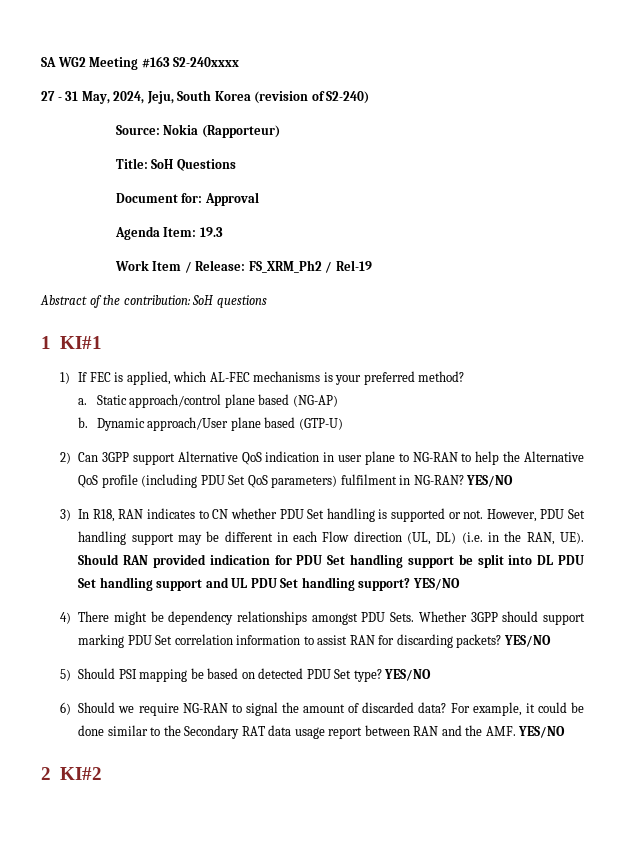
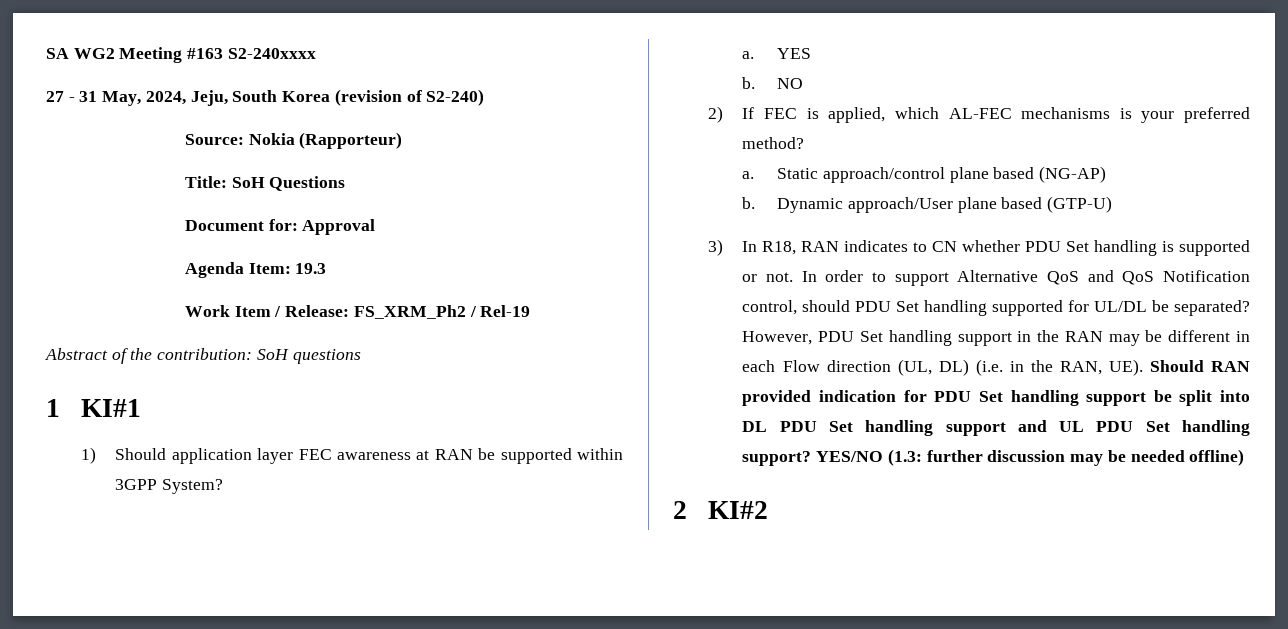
(70, 378) none -> [115,448,624,464] [115,479,224,494] [742,48,812,59] [742,77,804,89] [707,106,723,123] Should application layer FEC awareness at RAN be supported within 3GPP System? // a. YES // b. NO // 2)
[59,451,585,465] [78,474,514,488] // 2) Can 3GPP support Alternative QoS indication in user plane to NG-RAN to help the Alternative QoS profile (including PDU Set QoS parameters) fulfilment in NG-RAN? YES/NO -> (1113, 204) none
(484, 514) none -> [801,270,1250,286] [742,300,1250,316] In order to support Alternative QoS and QoS Notification control, should PDU Set handling supported for UL/DL be separated?
(174, 539) none -> [1017,330,1103,342] in the RAN
[59,611,585,625] [78,634,551,648] [59,668,432,682] [59,702,585,716] [78,725,566,739] // 4) There might be dependency relationships amongst PDU Sets. Whether 3GPP should support marking PDU Set correlation information to assist RAN for discarding packets? YES/NO // 5) Should PSI mapping be based on detected PDU Set type? YES/NO // 6) Should we require NG-RAN to signal the amount of discarded data? For example, it could be done similar to the Secondary RAT data usage report between RAN and the AMF. YES/NO -> [887,449,1245,466] (1.3: further discussion may be needed offline)

